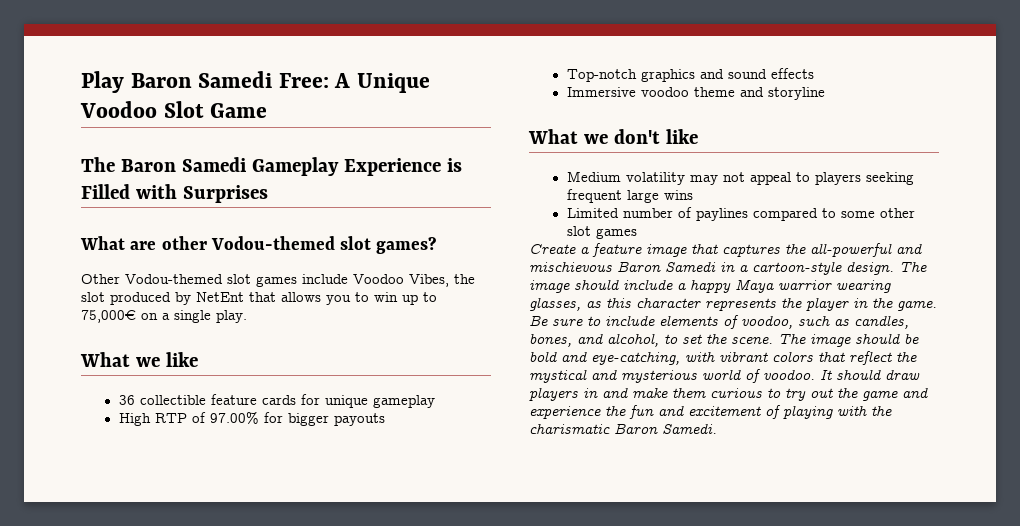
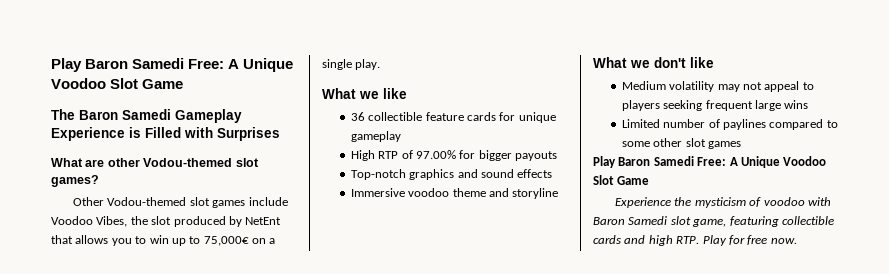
[529,243,922,257] [529,261,927,275] [529,279,891,293] [529,297,937,311] [529,315,909,329] [529,333,919,347] [529,351,917,365] [529,369,920,383] [529,387,928,401] [529,405,892,419] [529,423,717,434] Create a feature image that captures the all-powerful and mischievous Baron Samedi in a cartoon-style design. The image should include a happy Maya warrior wearing glasses, as this character represents the player in the game. Be sure to include elements of voodoo, such as candles, bones, and alcohol, to set the scene. The image should be bold and eye-catching, with vibrant colors that reflect the mystical and mysterious world of voodoo. It should draw players in and make them curious to try out the game and experience the fun and excitement of playing with the charismatic Baron Samedi. -> [593,156,827,168] [593,175,650,185] [615,197,831,208] [593,216,834,227] [593,235,797,246] Play Baron Samedi Free: A Unique Voodoo Slot Game // Experience the mysticism of voodoo with Baron Samedi slot game, featuring collectible cards and high RTP. Play for free now.

